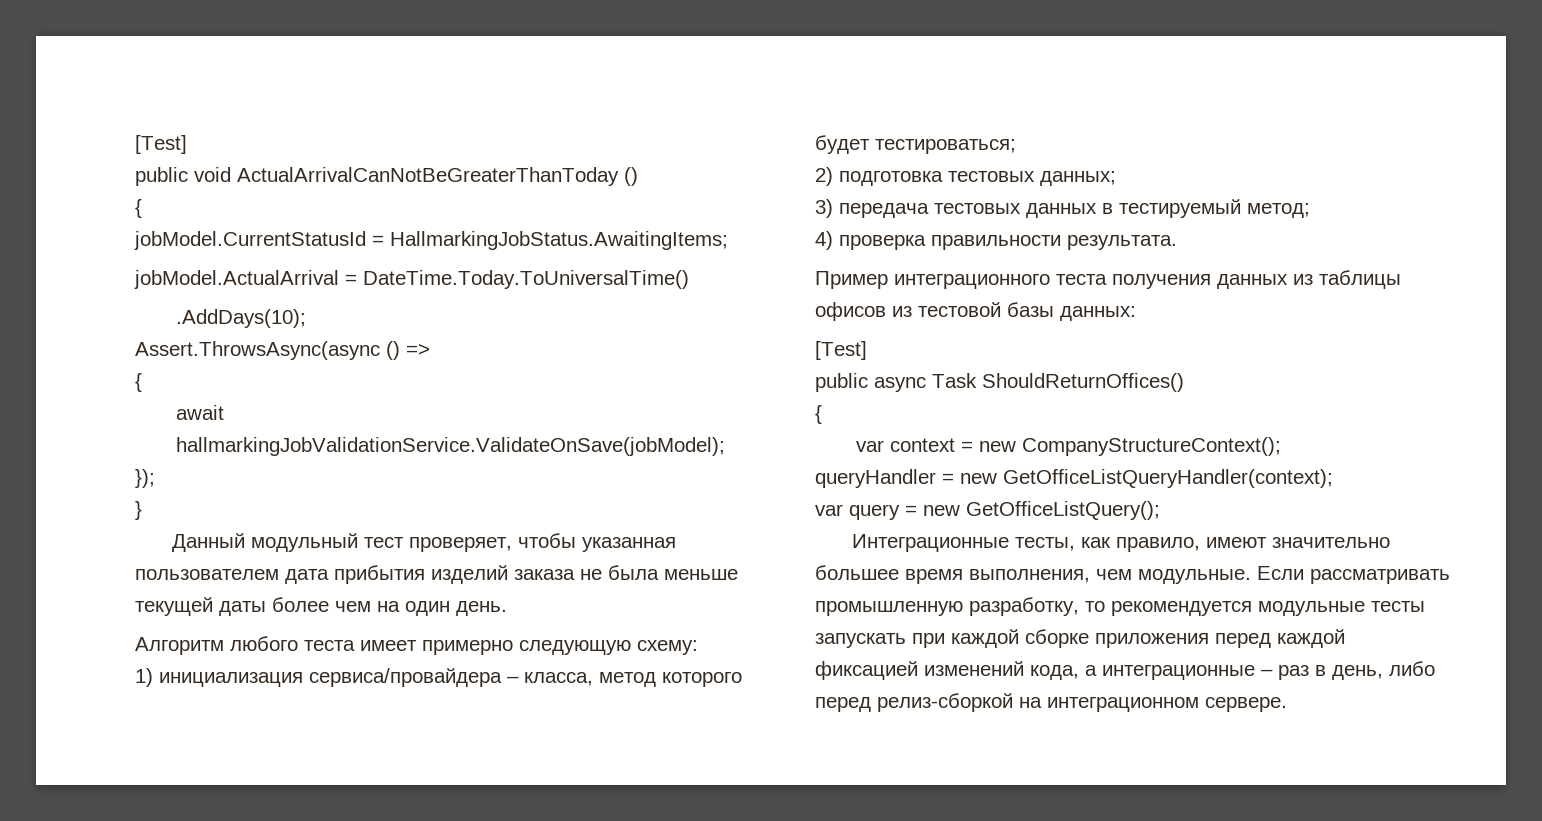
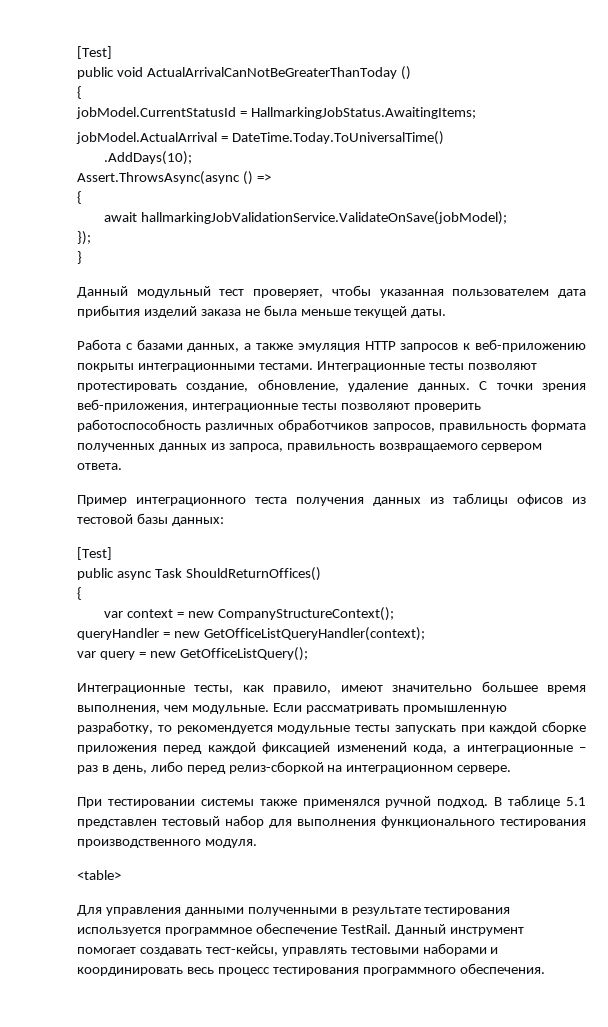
[219,597,507,616] [135,636,698,655] [135,668,742,687] [815,135,1016,154] [815,167,1116,186] [815,199,1310,218] [815,231,1177,250] даты более чем на один день. // Алгоритм любого теста имеет примерно следующую схему: // 1) инициализация сервиса/провайдера – класса, метод которого будет тестироваться; // 2) подготовка тестовых данных; // 3) передача тестовых данных в тестируемый метод; // 4) проверка правильности результата. -> [411,309,447,318] [77,339,587,352] [77,361,537,372] [77,379,586,392] [77,399,481,412] [77,419,586,432] [77,443,543,452] [77,463,122,470] даты. // Работа с базами данных, а также эмуляция HTTP запросов к веб-приложению покрыты интеграционными тестами. Интеграционные тесты позволяют протестировать создание, обновление, удаление данных. С точки зрения веб-приложения, интеграционные тесты позволяют проверить работоспособность различных обработчиков запросов, правильность формата полученных данных из запроса, правильность возвращаемого сервером ответа.
(1287, 704) none -> [77,795,587,808] [77,815,586,828] [77,839,257,848] [77,870,121,880] [77,905,511,916] [77,923,524,936] [77,943,499,956] [77,963,545,976] // При тестировании системы также применялся ручной подход. В таблице 5.1 представлен тестовый набор для выполнения функционального тестирования производственного модуля. // <table> // Для управления данными полученными в результате тестирования используется программное обеспечение TestRail. Данный инструмент помогает создавать тест-кейсы, управлять тестовыми наборами и координировать весь процесс тестирования программного обеспечения.

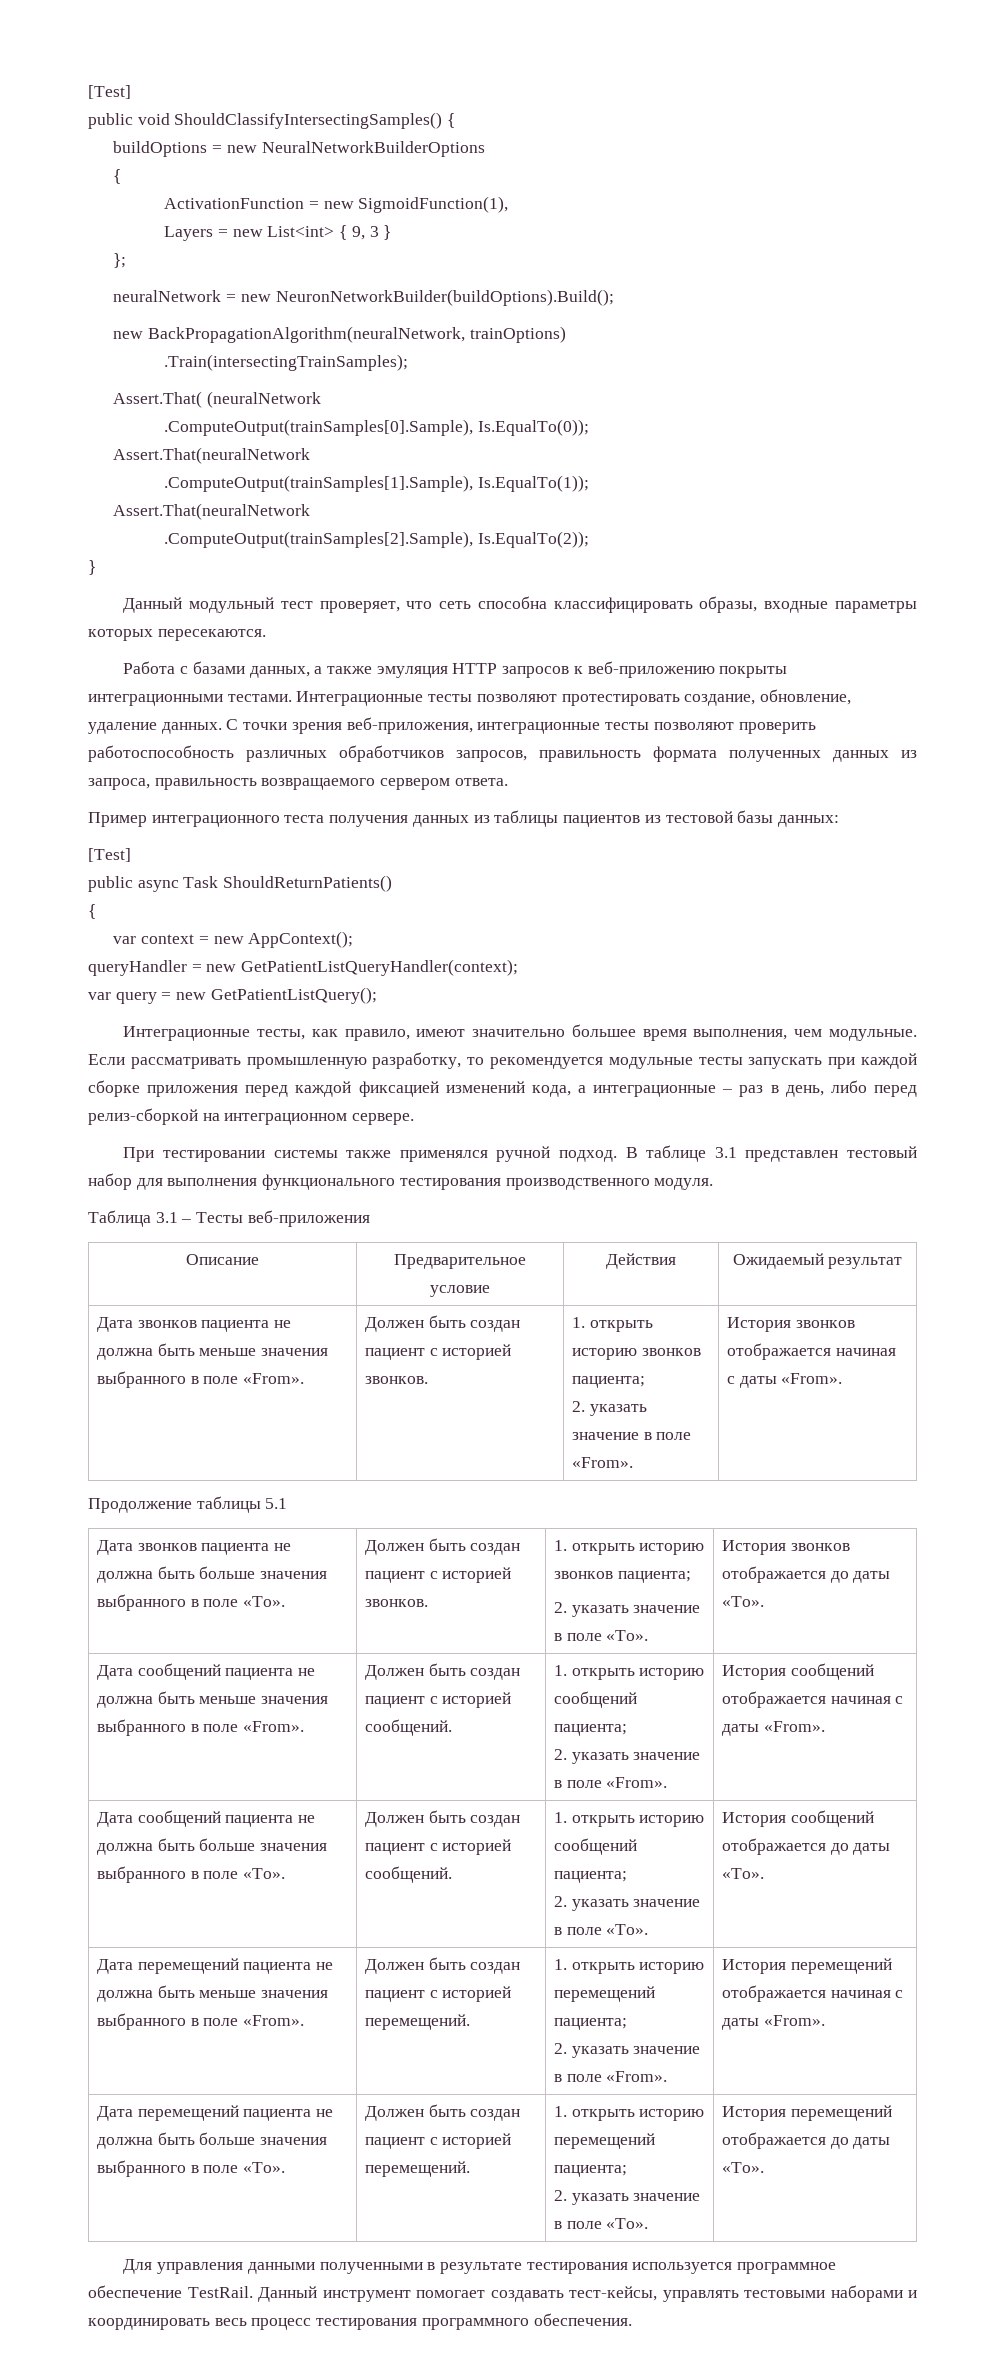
[146,66,411,80] [77,86,82,99] [76,107,476,119] [76,131,444,145] [103,151,192,165] [77,171,271,185] [77,191,82,204] [103,211,507,225] [77,231,91,245] ActualArrivalCanNotBeGreaterThanToday () // { // jobModel.CurrentStatusId = HallmarkingJobStatus.AwaitingItems; // jobModel.ActualArrival = DateTime.Today.ToUniversalTime() // .AddDays(10); // Assert.ThrowsAsync(async () => // { // await hallmarkingJobValidationService.ValidateOnSave(jobModel); // }); -> [174,112,456,129] [113,141,485,157] [113,169,122,184] [164,196,509,213] [164,225,392,241] [113,253,127,268] [113,289,614,306] [113,326,566,343] [164,354,409,371] [113,391,322,408] [164,419,590,436] [113,447,311,464] [164,475,590,492] [113,503,311,520] [164,531,590,548] ShouldClassifyIntersectingSamples() { // buildOptions = new NeuralNetworkBuilderOptions // { // ActivationFunction = new SigmoidFunction(1), // Layers = new List<int> { 9, 3 } // }; // neuralNetwork = new NeuronNetworkBuilder(buildOptions).Build(); // new BackPropagationAlgorithm(neuralNetwork, trainOptions) // .Train(intersectingTrainSamples); // Assert.That( (neuralNetwork // .ComputeOutput(trainSamples[0].Sample), Is.EqualTo(0)); // Assert.That(neuralNetwork // .ComputeOutput(trainSamples[1].Sample), Is.EqualTo(1)); // Assert.That(neuralNetwork // .ComputeOutput(trainSamples[2].Sample), Is.EqualTo(2));
[331,285,586,298] [77,305,447,318] чтобы указанная пользователем дата прибытия изделий заказа не была меньше текущей даты. -> [406,596,917,613] [88,629,266,641] что сеть способна классифицировать образы, входные параметры которых пересекаются.
[517,494,563,506] офисов -> [563,815,641,827] пациентов
[185,567,321,581] ShouldReturnOffices() -> [223,875,393,892] ShouldReturnPatients()
[217,607,394,621] CompanyStructureContext(); -> [248,931,354,948] AppContext();
[203,627,425,641] GetOfficeListQueryHandler(context); -> [241,959,519,976] GetPatientListQueryHandler(context);
[179,647,308,661] GetOfficeListQuery(); -> [210,987,377,1004] GetPatientListQuery();
[566,797,587,806] 5.1 -> [714,1147,737,1158] 3.1
[77,870,121,880] <table> -> [88,1210,370,1227] [186,1254,259,1265] [394,1254,526,1269] [430,1285,490,1297] [606,1253,676,1269] [732,1253,903,1269] [96,1317,292,1332] [96,1343,329,1360] [96,1371,305,1388] [364,1315,521,1332] [364,1344,512,1360] [364,1376,428,1384] [571,1317,653,1332] [571,1348,701,1360] [571,1376,645,1388] [571,1401,647,1416] [571,1432,692,1440] [571,1457,633,1468] [726,1317,855,1332] [726,1343,896,1360] [726,1373,843,1388] [88,1496,288,1513] [96,1540,292,1555] [96,1566,328,1583] [96,1594,286,1611] [364,1538,521,1555] [364,1567,512,1583] [364,1599,428,1607] [553,1540,705,1555] [553,1571,691,1583] [553,1602,701,1617] [553,1630,649,1641] [721,1540,850,1555] [721,1566,891,1583] [721,1596,764,1607] [96,1663,316,1680] [96,1691,329,1708] [96,1719,305,1736] [364,1663,521,1680] [364,1692,512,1708] [364,1719,452,1736] [553,1665,705,1680] [553,1691,637,1708] [553,1724,627,1736] [553,1749,701,1764] [553,1777,668,1788] [721,1663,874,1680] [721,1691,904,1708] [721,1721,825,1736] [96,1810,316,1827] [96,1838,328,1855] [96,1866,286,1883] [364,1810,521,1827] [364,1839,512,1855] [364,1866,452,1883] [553,1812,705,1827] [553,1838,637,1855] [553,1871,627,1883] [553,1896,701,1911] [553,1924,649,1935] [721,1810,874,1827] [721,1838,891,1855] [721,1868,764,1879] [96,1958,334,1974] [96,1985,329,2002] [96,2013,305,2030] [364,1957,521,1974] [364,1986,512,2002] [364,2014,470,2030] [553,1959,705,1974] [553,1986,655,2002] [553,2018,627,2030] [553,2043,701,2058] [553,2071,668,2082] [721,1958,892,1974] [721,1985,904,2002] [721,2015,825,2030] [96,2105,334,2121] [96,2132,328,2149] [96,2160,286,2177] [364,2104,521,2121] [364,2133,512,2149] [364,2161,470,2177] [553,2106,705,2121] [553,2133,655,2149] [553,2165,627,2177] [553,2190,701,2205] [553,2218,649,2229] [721,2105,892,2121] [721,2132,891,2149] [721,2162,764,2173] Таблица 3.1 – Тесты веб-приложения // Описание | Предварительное условие | Действия | Ожидаемый результат // Дата звонков пациента не должна быть меньше значения выбранного в поле «From». | Должен быть создан пациент с историей звонков. | 1. открыть историю звонков пациента; // 2. указать значение в поле «From». | История звонков отображается начиная с даты «From». // Продолжение таблицы 5.1 // Дата звонков пациента не должна быть больше значения выбранного в поле «To». | Должен быть создан пациент с историей звонков. | 1. открыть историю звонков пациента; // 2. указать значение в поле «To». | История звонков отображается до даты «To». // Дата сообщений пациента не должна быть меньше значения выбранного в поле «From». | Должен быть создан пациент с историей сообщений. | 1. открыть историю сообщений пациента; // 2. указать значение в поле «From». | История сообщений отображается начиная с даты «From». // Дата сообщений пациента не должна быть больше значения выбранного в поле «To». | Должен быть создан пациент с историей сообщений. | 1. открыть историю сообщений пациента; // 2. указать значение в поле «To». | История сообщений отображается до даты «To». // Дата перемещений пациента не должна быть меньше значения выбранного в поле «From». | Должен быть создан пациент с историей перемещений. | 1. открыть историю перемещений пациента; // 2. указать значение в поле «From». | История перемещений отображается начиная с даты «From». // Дата перемещений пациента не должна быть больше значения выбранного в поле «To». | Должен быть создан пациент с историей перемещений. | 1. открыть историю перемещений пациента; // 2. указать значение в поле «To». | История перемещений отображается до даты «To».

